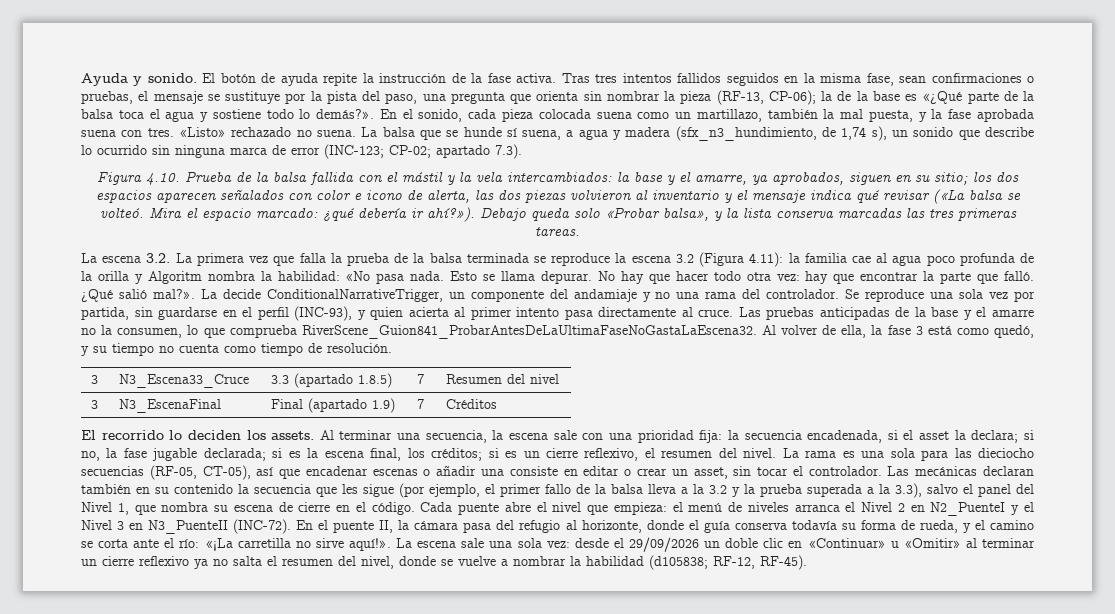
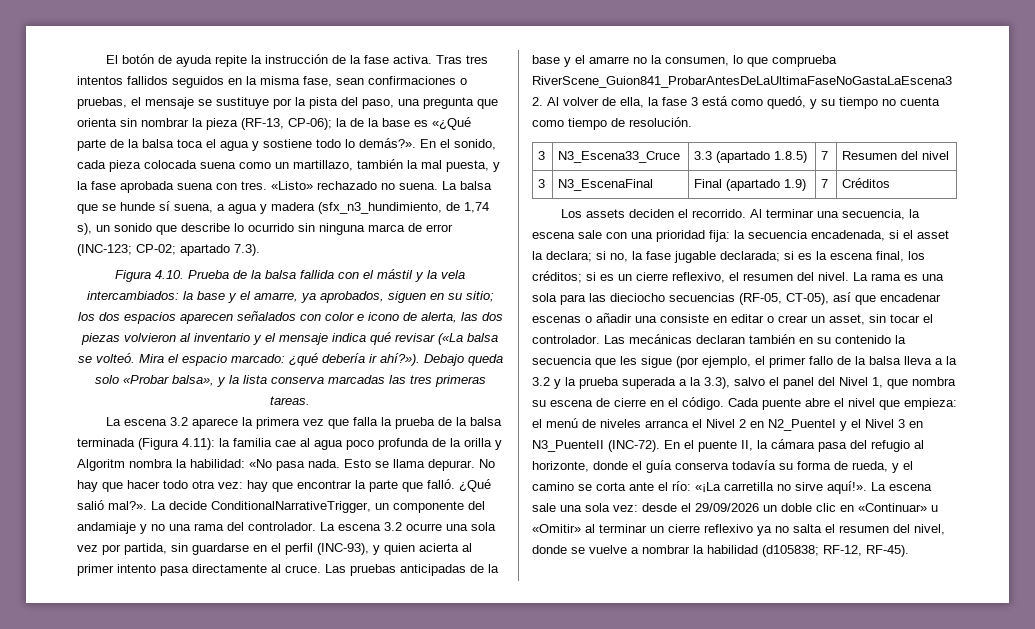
[81,73,197,86] Ayuda y sonido. -> (105, 59) none
[146,253,192,263] 3.2. La -> [169,417,253,429] 3.2 aparece la
[534,253,694,266] se reproduce la escena 3.2 -> (135, 442) none
[845,289,925,302] Se reproduce -> [320,522,442,531] La escena 3.2 ocurre
[81,430,315,440] El recorrido lo deciden los assets. -> [560,209,746,218] Los assets deciden el recorrido.

